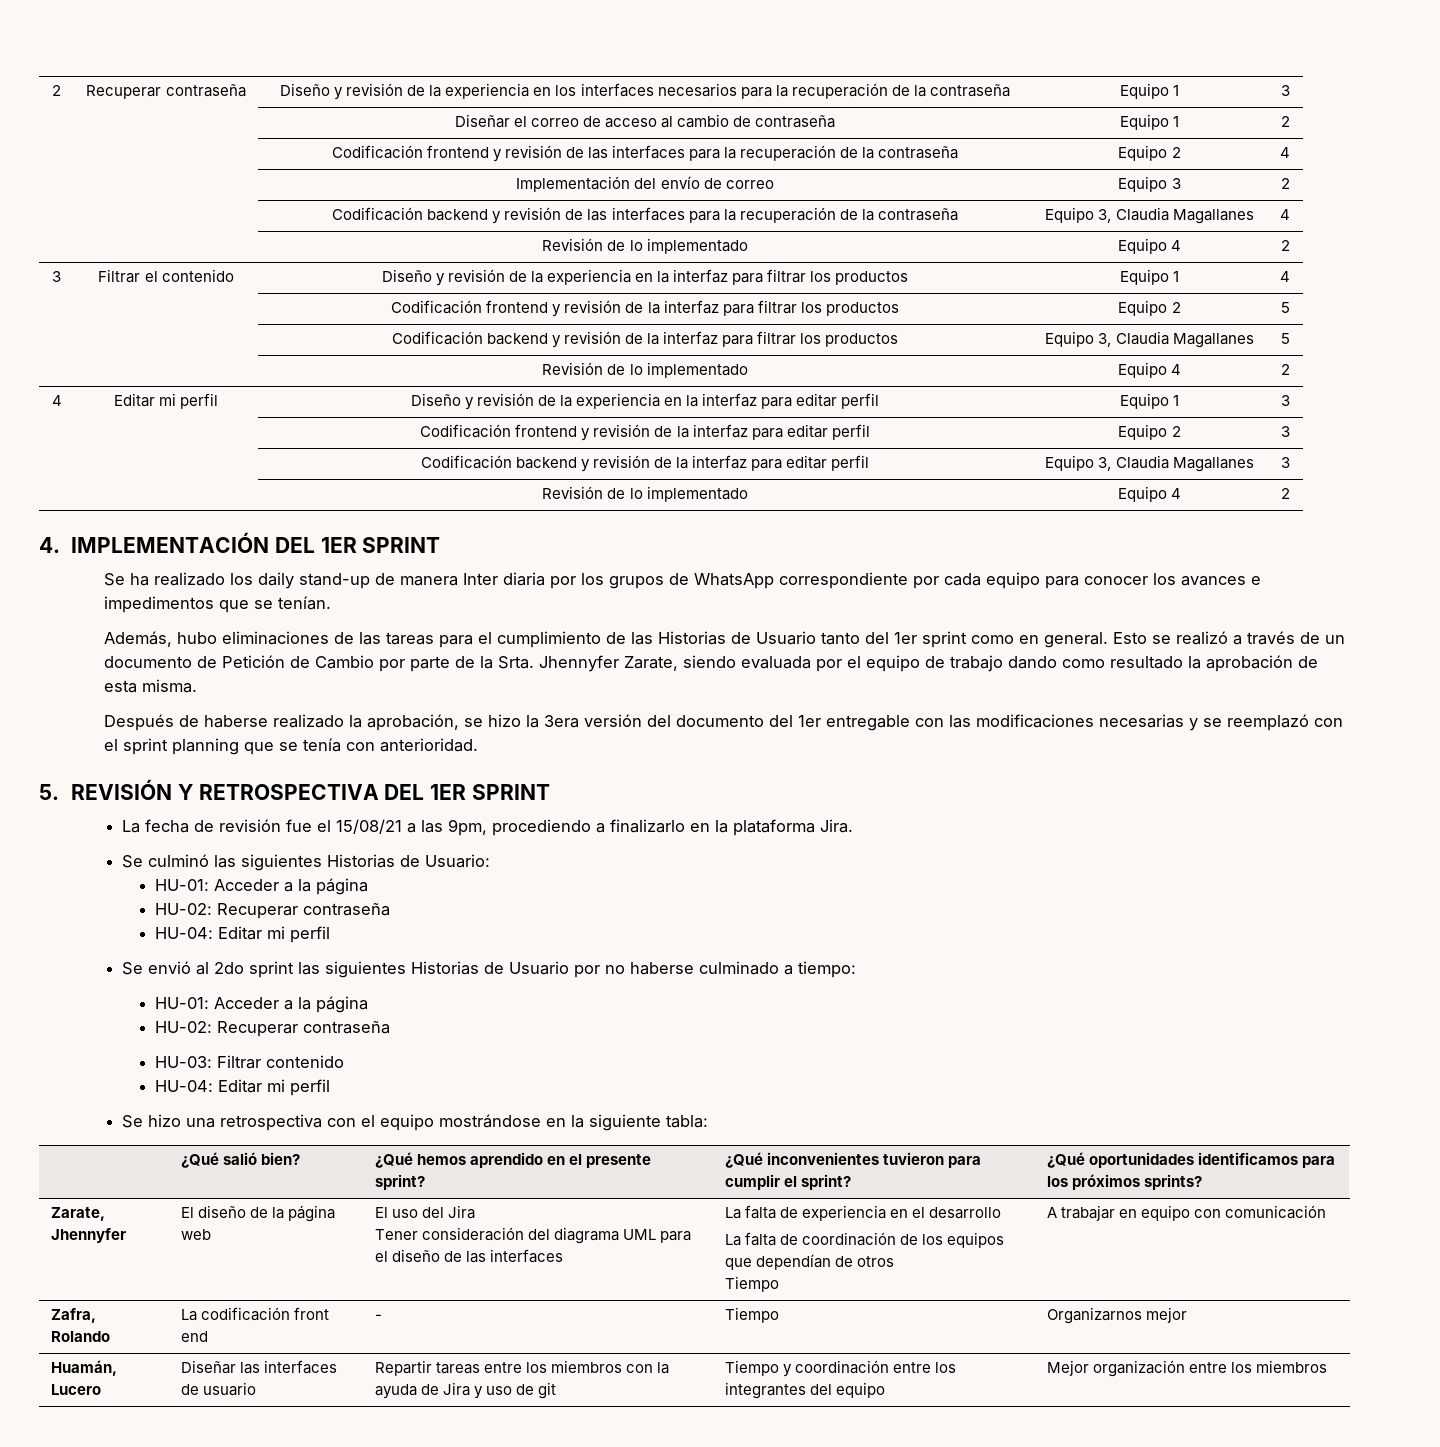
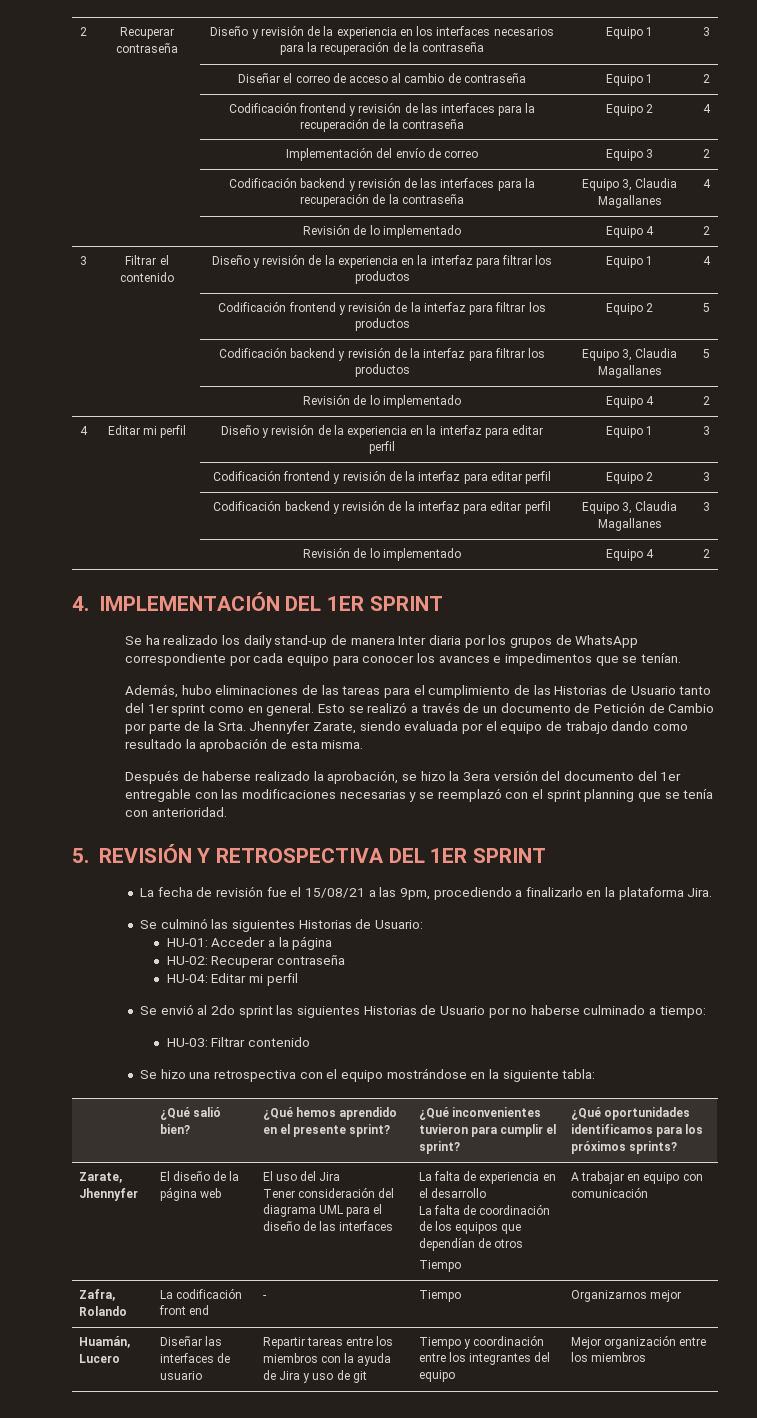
[154,996,368,1013] [154,1020,390,1037] // HU-01: Acceder a la página // HU-02: Recuperar contraseña -> (706, 1012) none
[154,1079,330,1096] // HU-04: Editar mi perfil -> (310, 1042) none

